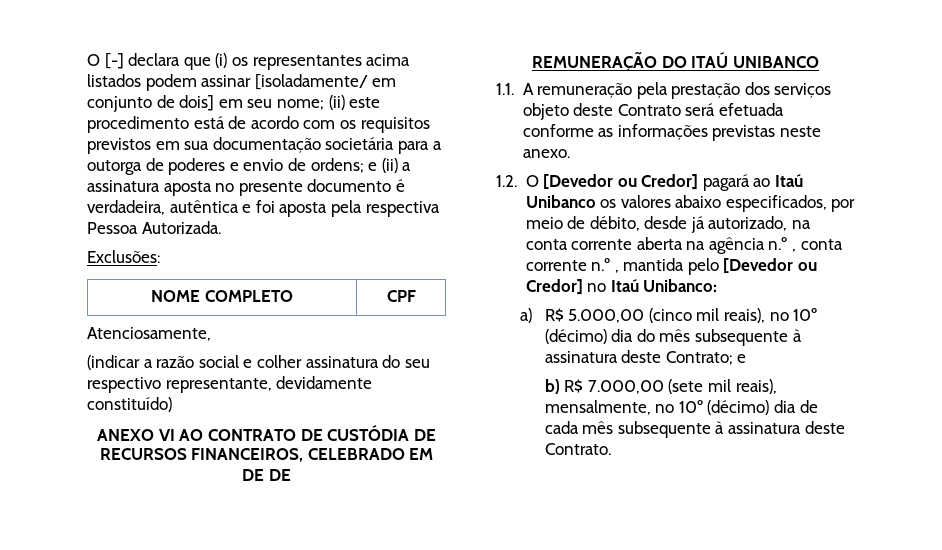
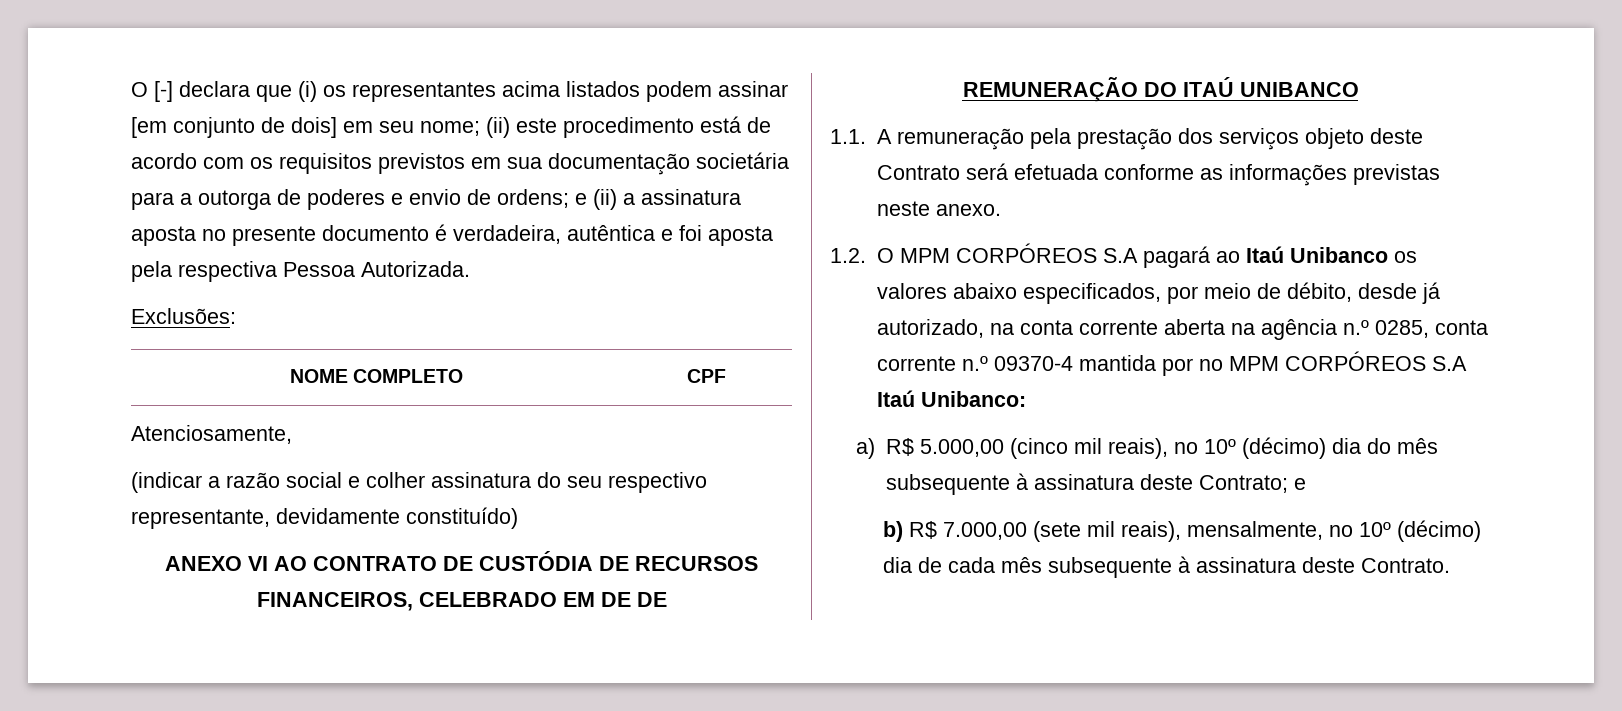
[254,74,397,90] [isoladamente/ em -> [131,117,167,138] [em
[543,174,699,190] [Devedor ou Credor] -> [899,243,1138,263] MPM CORPÓREOS S.A
[792,249,797,252] , -> [1374,320,1429,338] 0285,
[614,258,818,275] [525,279,607,295] , mantida pelo [Devedor ou Credor] no -> [993,351,1467,376] 09370-4 mantida por no MPM CORPÓREOS S.A

